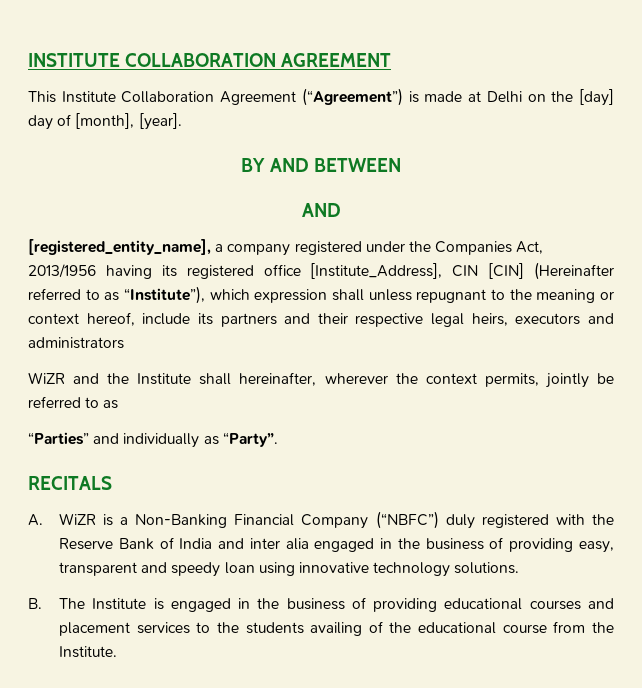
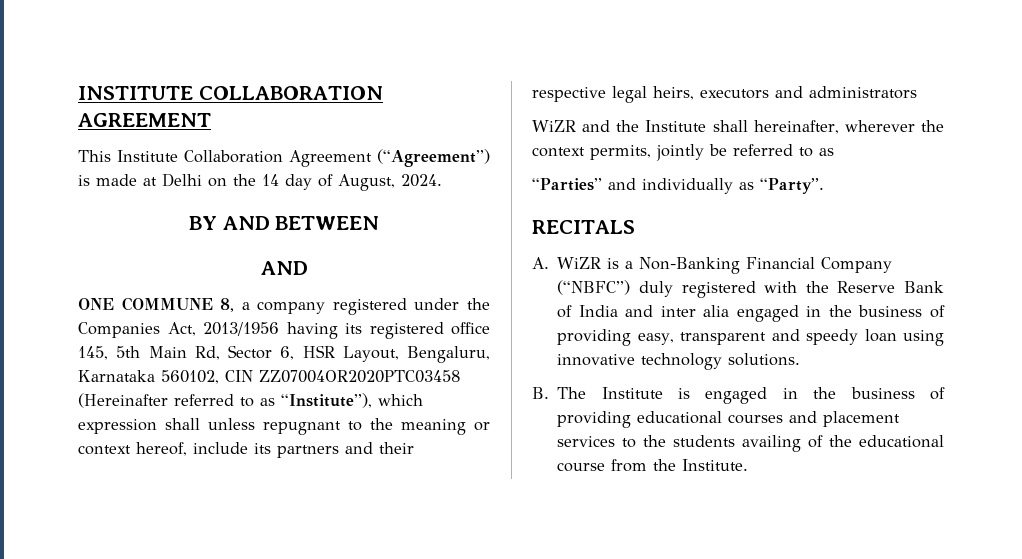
[579,89,615,106] [day] -> [262,174,279,186] 14
[75,113,182,130] [month], [year]. -> [338,174,442,191] August, 2024.
[28,239,211,255] [registered_entity_name], -> [78,297,235,312] ONE COMMUNE 8,
[310,263,525,279] [Institute_Address], CIN [CIN] -> [78,345,490,363] [78,370,460,384] 145, 5th Main Rd, Sector 6, HSR Layout, Bengaluru, Karnataka 560102, CIN ZZ07004OR2020PTC03458

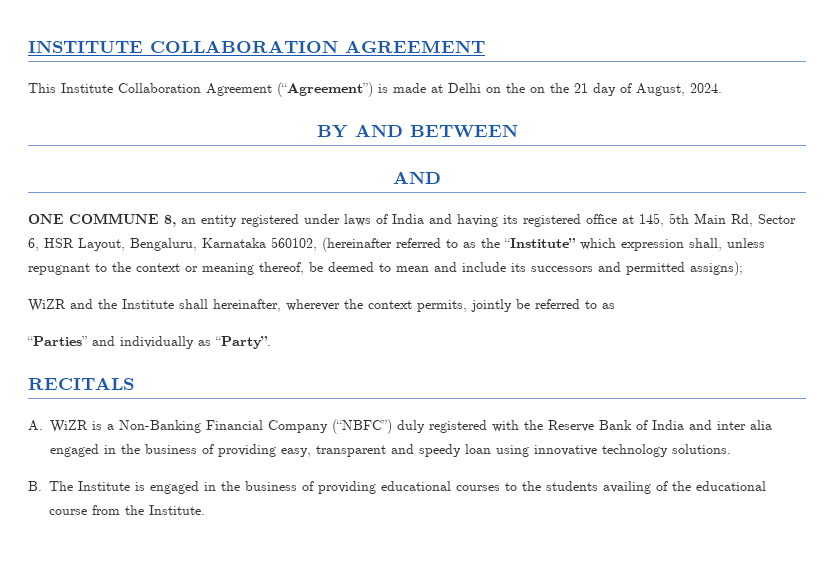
[262,174,279,186] 14 -> [530,83,588,93] on the 21
[241,298,490,315] [78,322,279,338] a company registered under the Companies Act, 2013/1956 -> [181,214,452,227] an entity registered under laws of India and
(490, 328) none -> [622,215,634,224] at
[225,370,460,383] [78,393,372,408] CIN ZZ07004OR2020PTC03458 (Hereinafter referred to as “Institute”), -> [322,237,576,252] (hereinafter referred to as the “Institute”
[165,418,200,430] shall -> [689,238,722,251] shall,
[401,419,490,435] [78,442,414,458] [532,86,917,103] meaning or context hereof, include its partners and their respective legal heirs, executors and administrators -> [136,261,743,276] context or meaning thereof, be deemed to mean and include its successors and permitted assigns);
[789,411,901,427] [557,436,616,447] and placement services -> (500, 488) none

